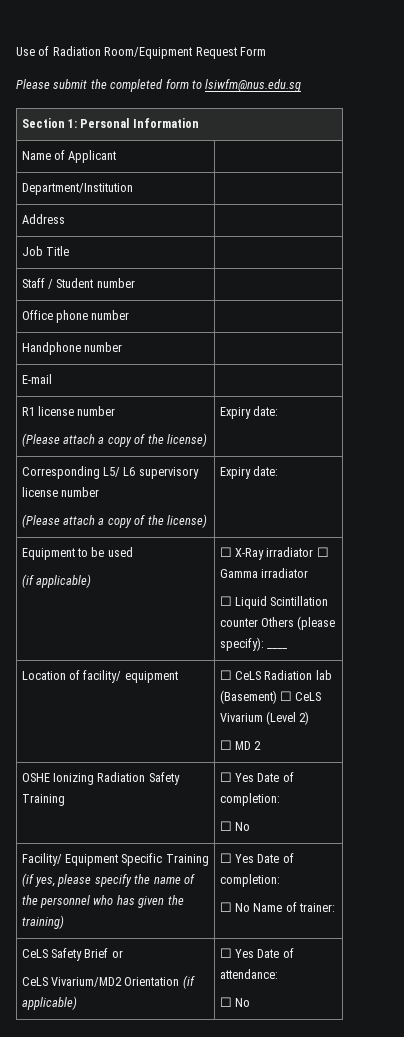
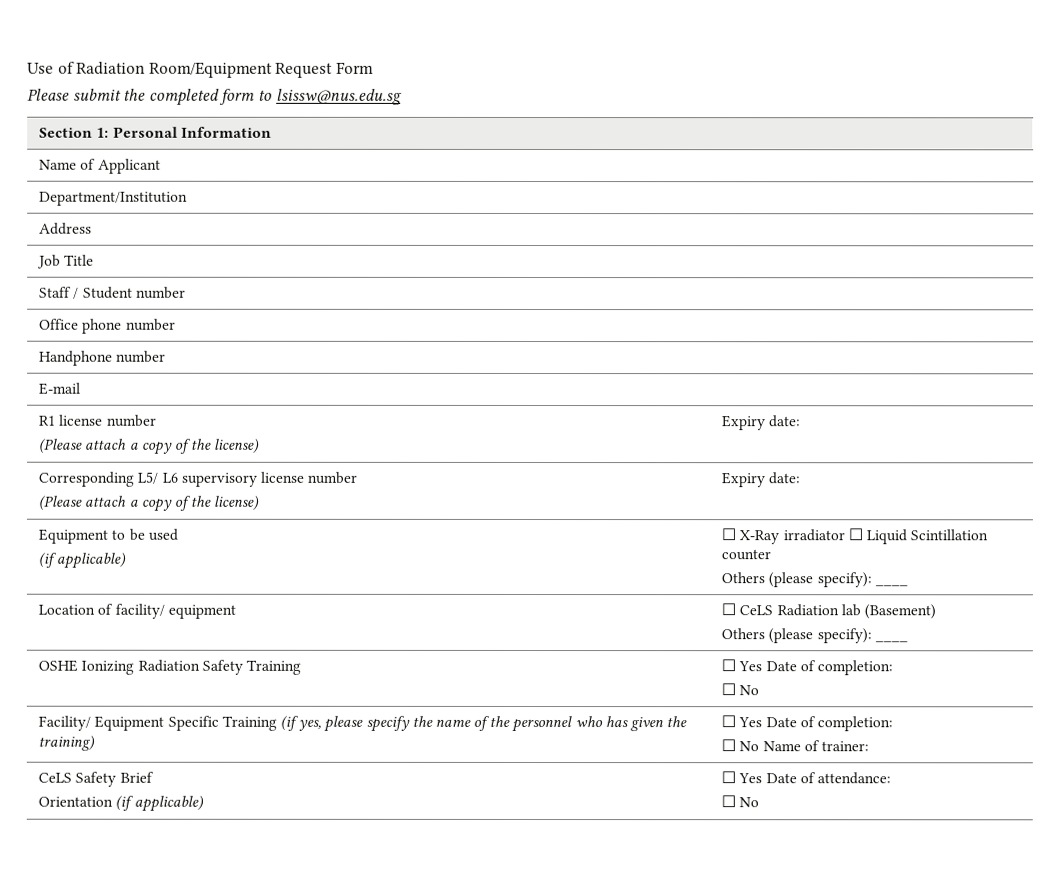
[205,79,302,92] lsiwfm@nus.edu.sg -> [275,88,402,105] lsissw@nus.edu.sg
[219,568,309,578] [219,596,232,606] Gamma irradiator // ☐ -> (863, 534) none
(258, 622) none -> (772, 555) //
[280,691,322,701] [219,711,310,725] [219,740,262,750] ☐ CeLS Vivarium (Level 2) // ☐ MD 2 -> [721,628,908,644] // Others (please specify): ____
[111,950,123,958] [21,977,123,987] or // CeLS Vivarium/MD2 -> (154, 777) //

